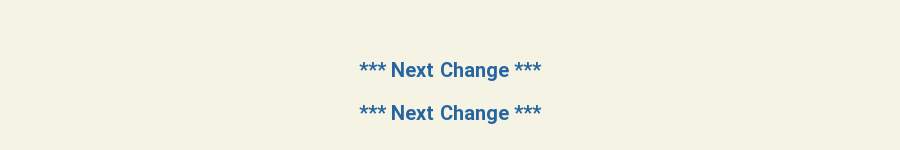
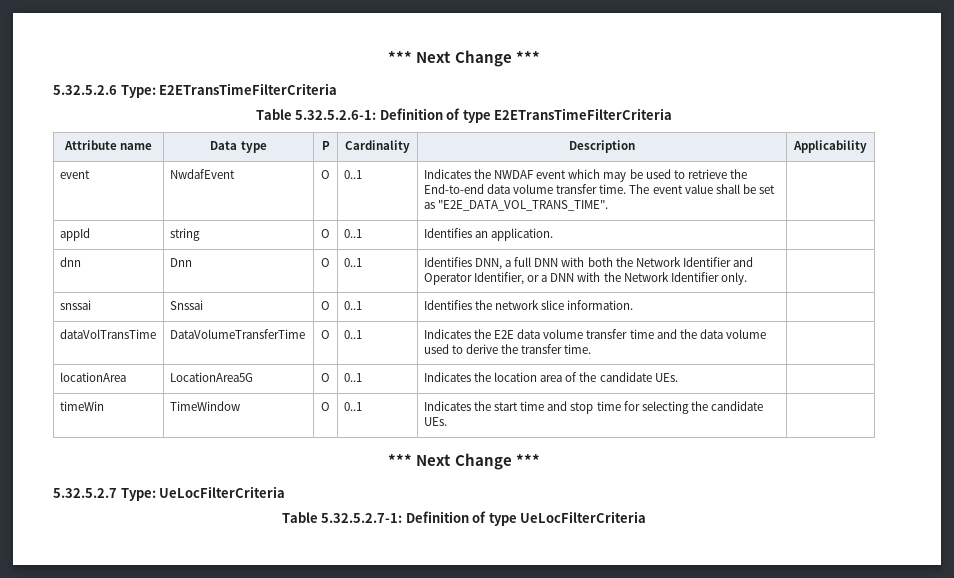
[358,62,543,81] [358,105,543,124] *** Next Change *** // *** Next Change *** -> [388,50,540,67] [53,83,338,98] [255,108,673,123] [63,140,153,150] [210,141,267,153] [321,141,330,150] [345,140,410,153] [569,140,635,153] [793,140,867,153] [59,170,90,179] [169,169,235,179] [321,170,330,179] [343,170,362,179] [423,169,747,182] [423,184,775,194] [423,200,609,211] [59,228,90,241] [169,228,200,241] [321,229,330,238] [343,229,362,238] [423,228,554,241] [59,257,81,267] [169,258,192,267] [321,258,330,267] [343,258,362,267] [423,257,753,270] [423,272,747,285] [59,300,91,310] [169,300,203,310] [321,301,330,310] [343,301,362,310] [423,300,634,310] [59,329,156,339] [169,329,305,339] [321,330,330,339] [343,330,362,339] [423,329,766,339] [423,344,592,354] [59,372,126,382] [169,372,253,382] [321,373,330,382] [343,373,362,382] [423,372,678,382] [59,401,104,411] [169,401,240,411] [321,402,330,411] [343,402,362,411] [423,401,763,414] [423,417,447,426] [388,453,540,470] [53,486,286,501] [281,511,647,526] *** Next Change *** // 5.32.5.2.6 Type: E2ETransTimeFilterCriteria // Table 5.32.5.2.6-1: Definition of type E2ETransTimeFilterCriteria // Attribute name | Data type | P | Cardinality | Description | Applicability // event | NwdafEvent | O | 0..1 | Indicates the NWDAF event which may be used to retrieve the End-to-end data volume transfer time. The event value shall be set as "E2E_DATA_VOL_TRANS_TIME". | // appId | string | O | 0..1 | Identifies an application. | // dnn | Dnn | O | 0..1 | Identifies DNN, a full DNN with both the Network Identifier and Operator Identifier, or a DNN with the Network Identifier only. | // snssai | Snssai | O | 0..1 | Identifies the network slice information. | // dataVolTransTime | DataVolumeTransferTime | O | 0..1 | Indicates the E2E data volume transfer time and the data volume used to derive the transfer time. | // locationArea | LocationArea5G | O | 0..1 | Indicates the location area of the candidate UEs. | // timeWin | TimeWindow | O | 0..1 | Indicates the start time and stop time for selecting the candidate UEs. | // *** Next Change *** // 5.32.5.2.7 Type: UeLocFilterCriteria // Table 5.32.5.2.7-1: Definition of type UeLocFilterCriteria

